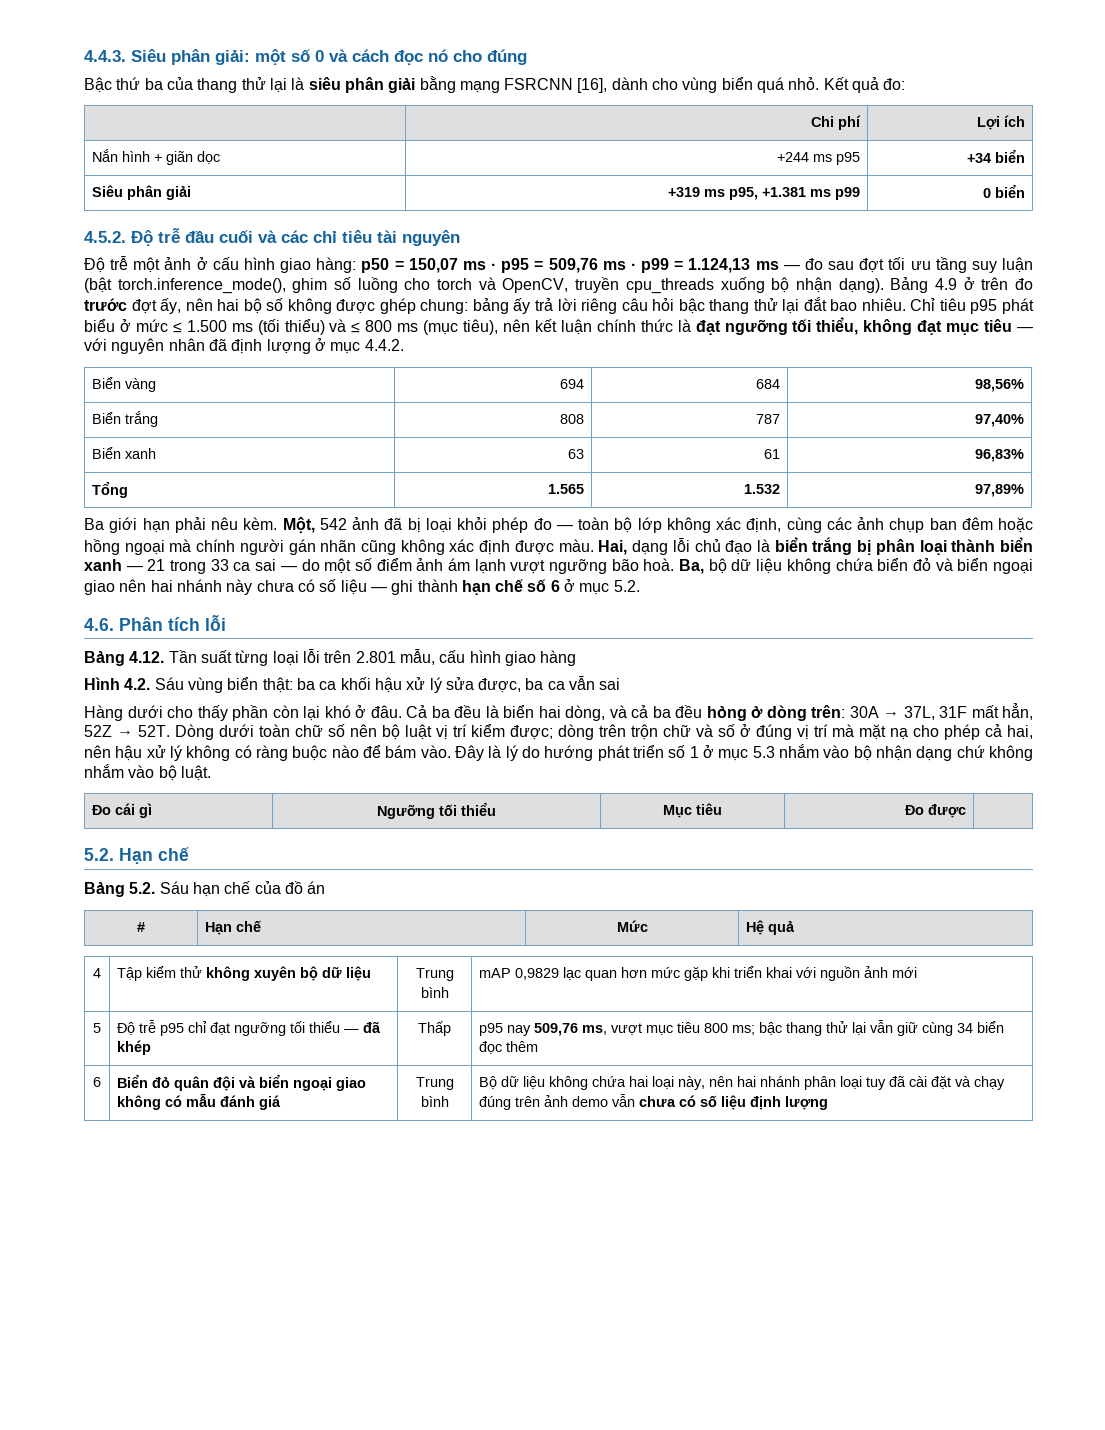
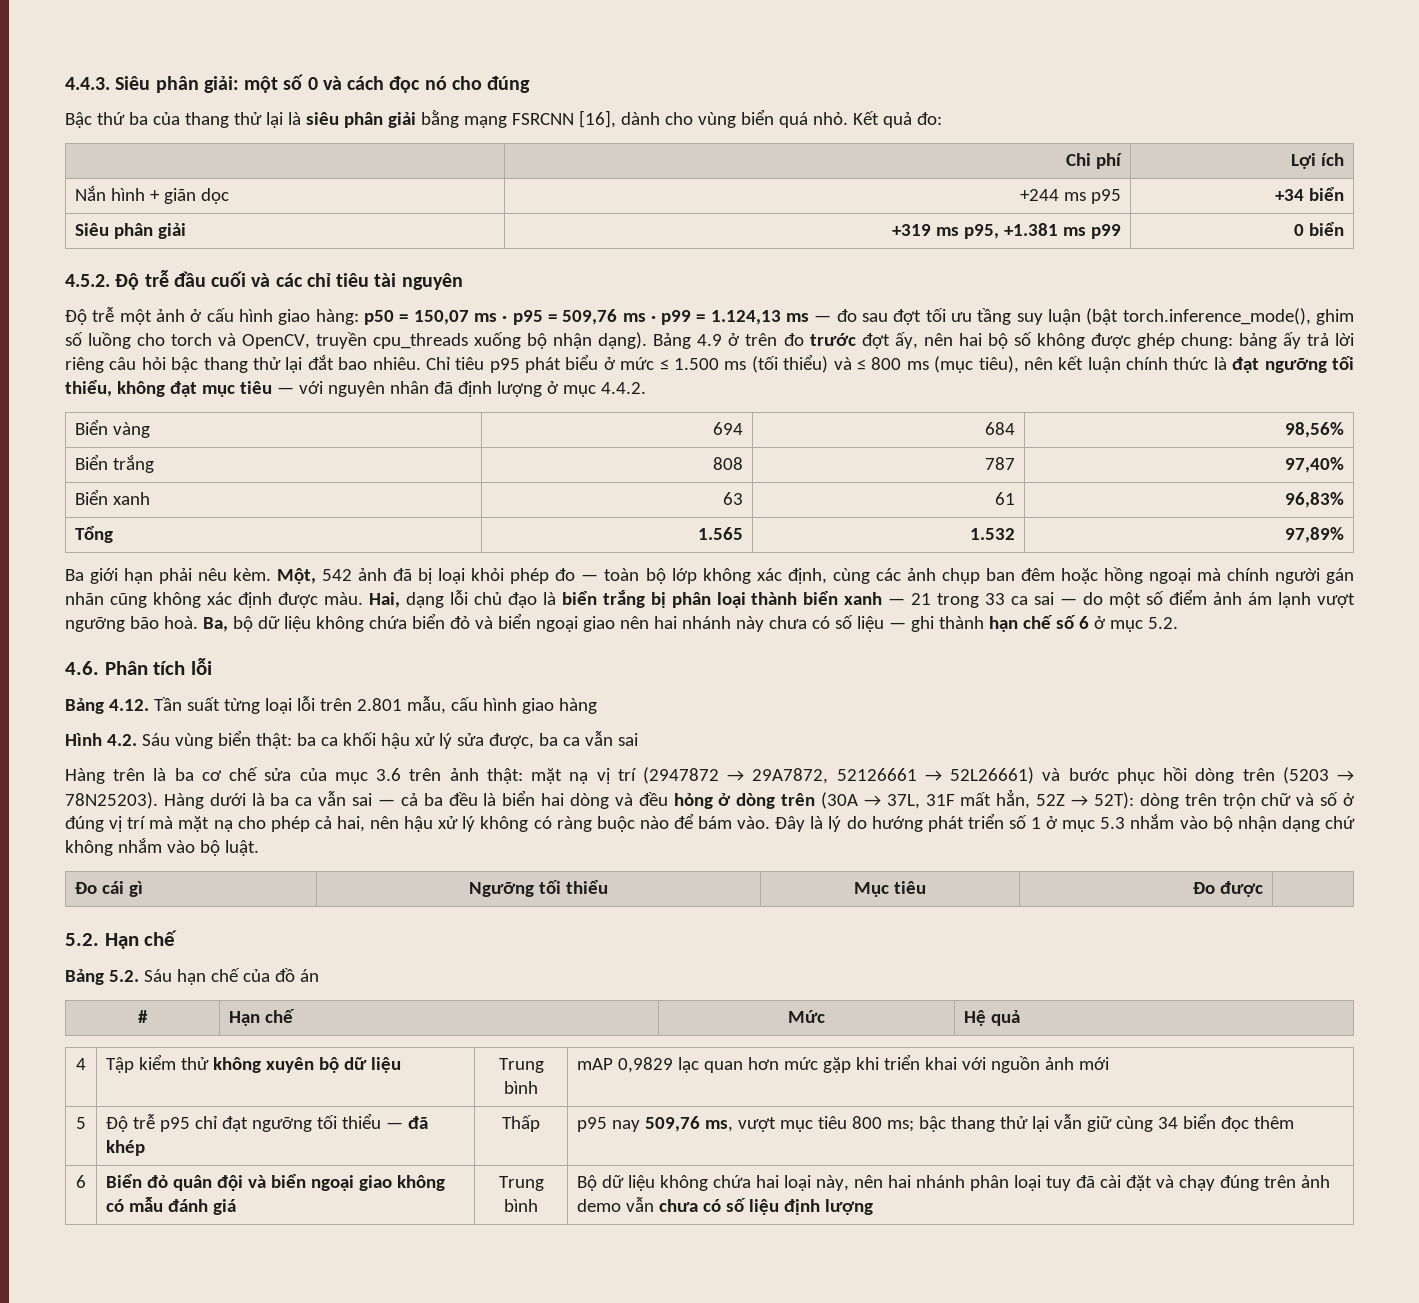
[127,705,427,721] dưới cho thấy phần còn lại khó ở đâu. Cả -> [113,767,1355,784] [65,791,418,809] trên là ba cơ chế sửa của mục 3.6 trên ảnh thật: mặt nạ vị trí (2947872 → 29A7872, 52126661 → 52L26661) và bước phục hồi dòng trên (5203 → 78N25203). Hàng dưới là ba ca vẫn sai — cả
[565,705,671,721] dòng, và cả ba -> [569,793,633,809] dòng và
[811,705,879,718] trên: 30A -> [781,792,859,809] trên (30A
[138,724,553,740] 52T. Dòng dưới toàn chữ số nên bộ luật vị trí kiểm được; -> [1093,792,1134,809] 52T):

